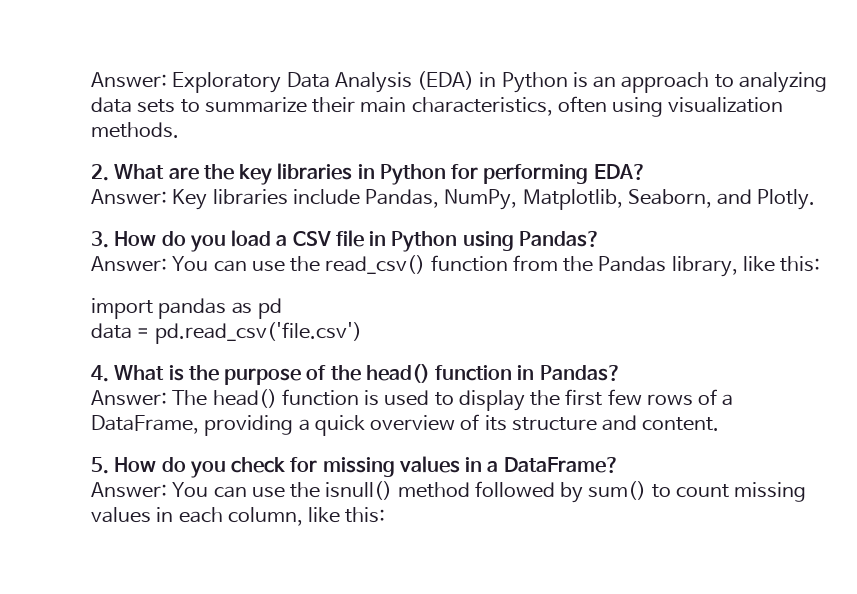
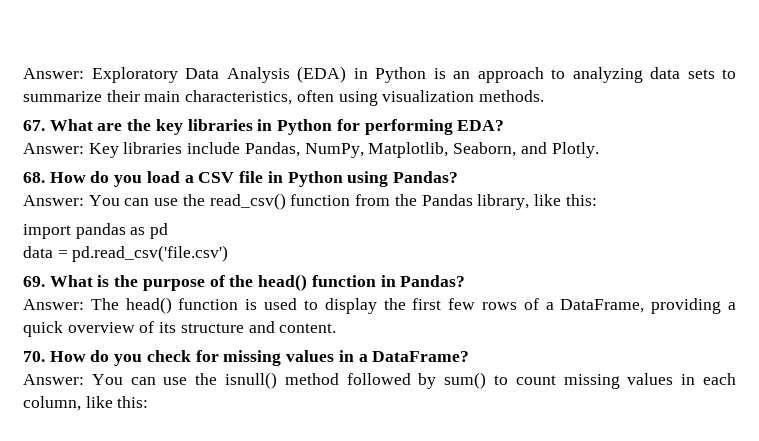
[91,164,109,181] 2. -> [23,120,45,131] 67.
[91,231,109,248] 3. -> [23,172,45,183] 68.
[91,365,109,382] 4. -> [23,276,45,287] 69.
[91,457,109,474] 5. -> [23,351,45,362] 70.

